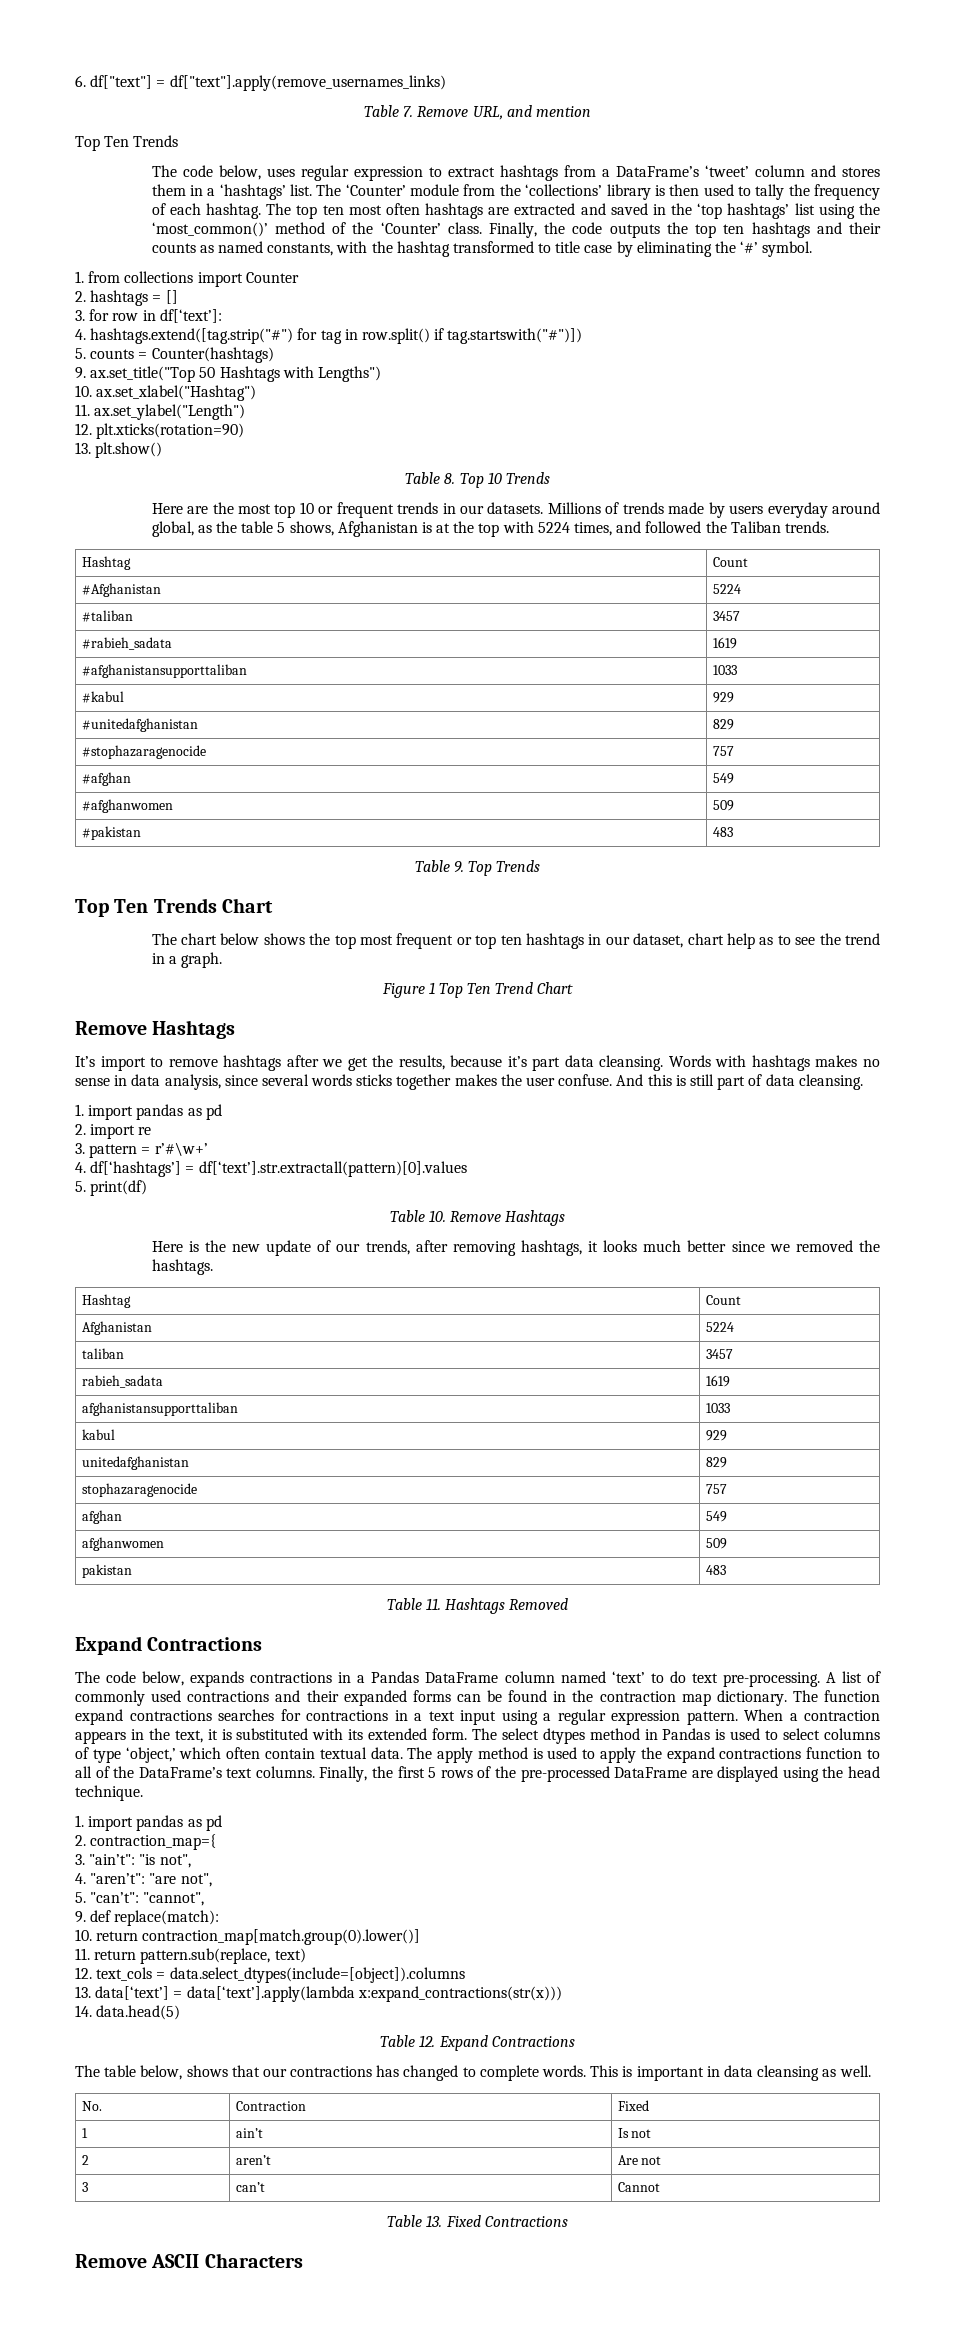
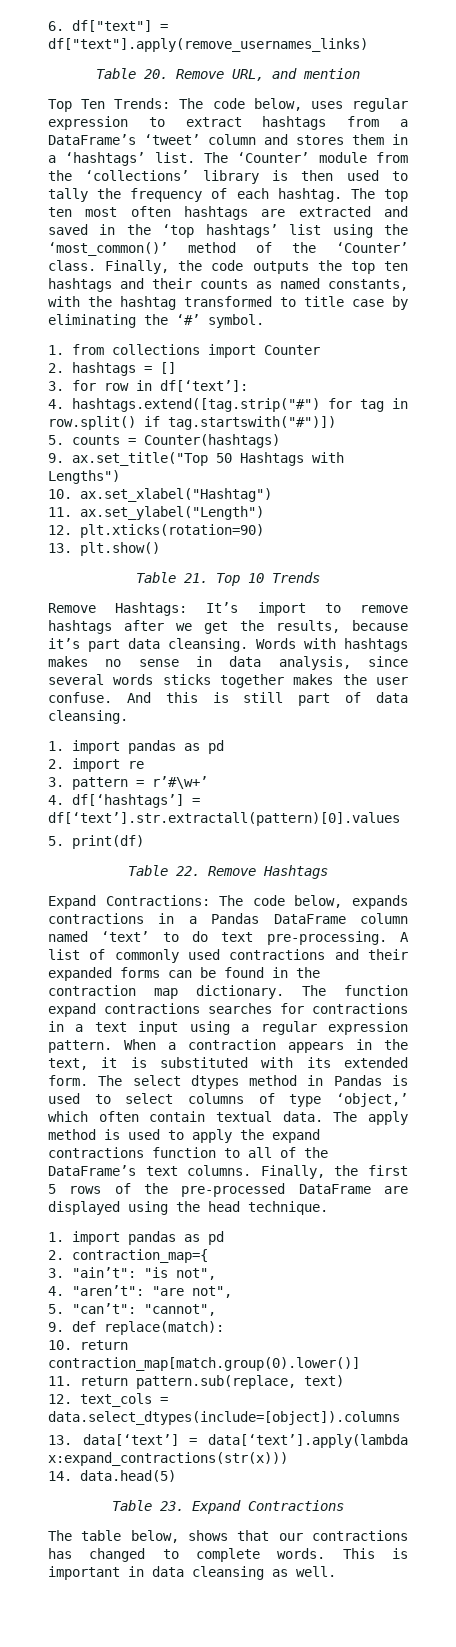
[403,106,414,117] 7. -> [144,69,168,79] 20.
[133,135,179,147] Trends // -> [114,98,171,109] Trends:
[444,473,456,484] 8. -> [184,573,208,583] 21.
[151,502,880,518] [151,521,829,537] [81,556,131,570] [712,557,748,567] [81,583,161,597] [712,584,741,594] [81,610,133,622] [712,611,740,621] [81,637,172,650] [712,637,737,649] [81,664,247,678] [712,665,737,675] [81,691,124,703] [712,692,734,703] [81,718,198,732] [712,719,734,730] [81,745,206,759] [712,746,734,756] [81,772,131,786] [712,773,734,784] [81,799,173,813] [712,800,734,811] [81,826,141,840] [712,827,733,837] [414,860,541,876] [75,898,273,917] [151,933,881,949] [151,952,222,968] [381,982,574,998] [75,1020,236,1039] // Here are the most top 10 or frequent trends in our datasets. Millions of trends made by users everyday around global, as the table 5 shows, Afghanistan is at the top with 5224 times, and followed the Taliban trends. // Hashtag | Count // #Afghanistan | 5224 // #taliban | 3457 // #rabieh_sadata | 1619 // #afghanistansupporttaliban | 1033 // #kabul | 929 // #unitedafghanistan | 829 // #stophazaragenocide | 757 // #afghan | 549 // #afghanwomen | 509 // #pakistan | 483 // Table 9. Top Trends // Top Ten Trends Chart // The chart below shows the top most frequent or top ten hashtags in our dataset, chart help as to see the trend in a graph. // Figure 1 Top Ten Trend Chart // Remove Hashtags // -> [48,602,188,616] // Remove Hashtags:
[428,1210,566,1226] [151,1240,881,1256] [151,1259,213,1275] [81,1294,131,1308] [705,1295,741,1305] [81,1321,152,1335] [705,1322,734,1332] [81,1348,124,1359] [705,1349,733,1359] [81,1375,163,1388] [705,1375,730,1387] [81,1402,238,1416] [705,1403,730,1413] [81,1429,115,1440] [705,1430,727,1441] [81,1456,189,1470] [705,1457,727,1468] [81,1483,197,1497] [705,1484,727,1494] [81,1510,122,1524] [705,1511,727,1522] [81,1537,164,1551] [705,1538,727,1549] [81,1564,132,1578] [705,1565,726,1575] [386,1598,569,1614] [75,1636,263,1655] 10. Remove Hashtags // Here is the new update of our trends, after removing hashtags, it looks much better since we removed the hashtags. // Hashtag | Count // Afghanistan | 5224 // taliban | 3457 // rabieh_sadata | 1619 // afghanistansupporttaliban | 1033 // kabul | 929 // unitedafghanistan | 829 // stophazaragenocide | 757 // afghan | 549 // afghanwomen | 509 // pakistan | 483 // Table 11. Hashtags Removed // Expand Contractions // -> [176,865,328,879] [48,895,210,909] 22. Remove Hashtags // Expand Contractions:
[419,2035,436,2047] 12. -> [160,1501,184,1511] 23.
[81,2101,102,2111] [235,2101,306,2111] [617,2100,649,2111] [81,2128,88,2138] [235,2128,263,2138] [617,2128,652,2138] [81,2155,89,2165] [235,2155,271,2165] [617,2155,662,2165] [81,2182,88,2192] [235,2182,265,2192] [617,2182,660,2192] [387,2215,568,2227] [75,2253,303,2268] // No. | Contraction | Fixed // 1 | ain’t | Is not // 2 | aren’t | Are not // 3 | can’t | Cannot // Table 13. Fixed Contractions // Remove ASCII Characters -> (336, 1571) none

